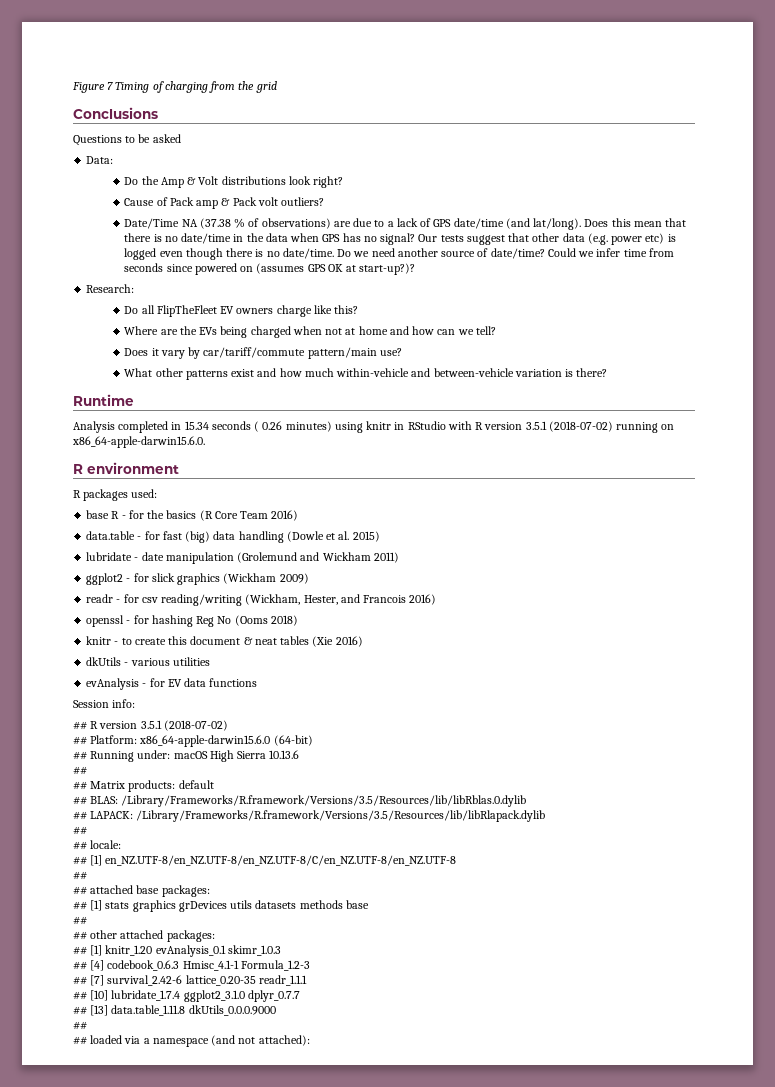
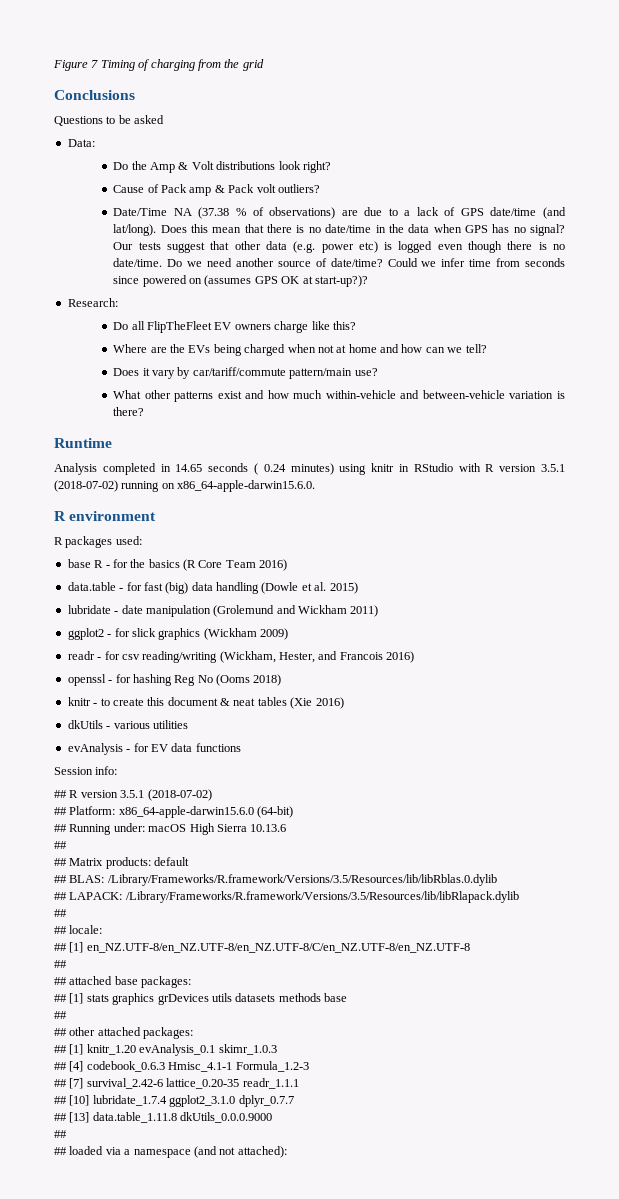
[184,421,209,430] 15.34 -> [175,464,203,472] 14.65
[262,421,283,430] 0.26 -> [263,464,286,472] 0.24

